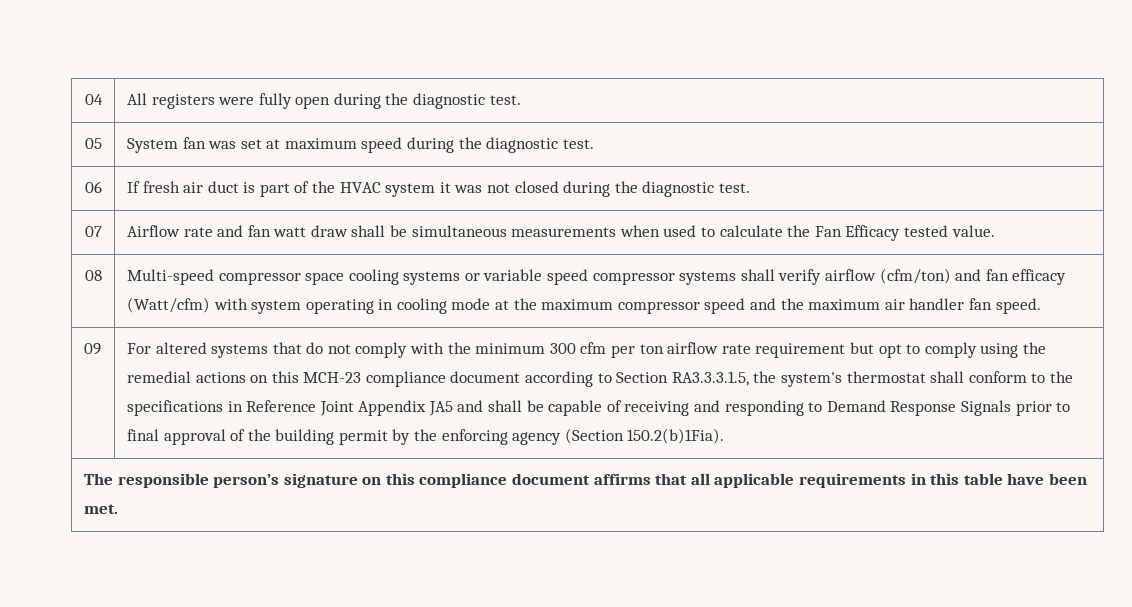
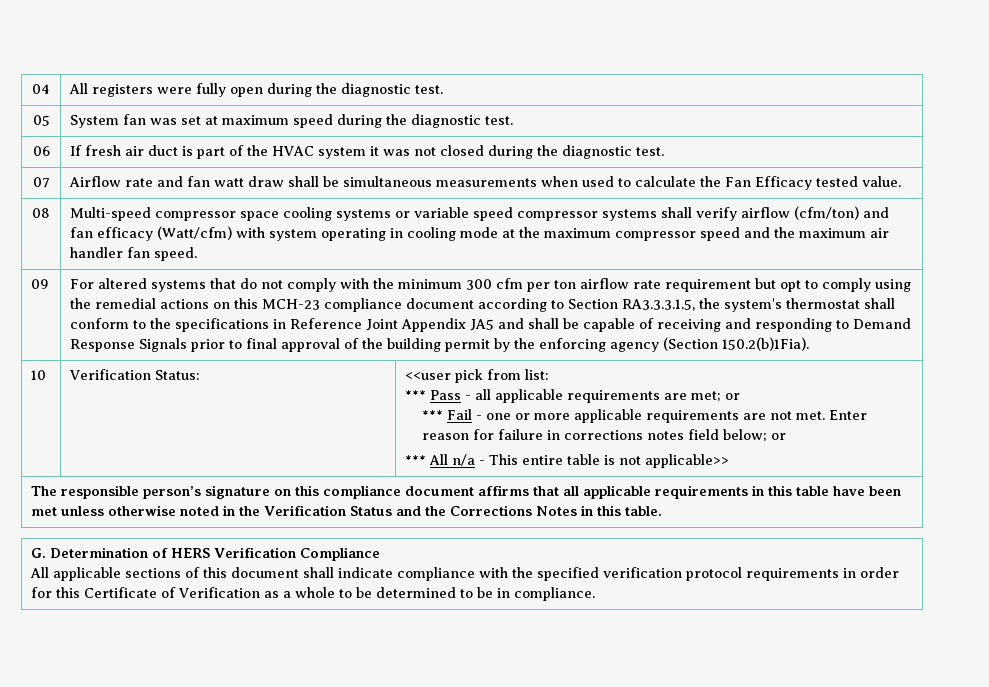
(725, 436) none -> [31,370,47,380] [69,369,201,380] [405,369,550,383] [405,389,741,403] [421,409,867,423] [421,429,786,442] [405,454,730,468] // 10 | Verification Status: | <<user pick from list: // *** Pass - all applicable requirements are met; or // *** Fail - one or more applicable requirements are not met. Enter reason for failure in corrections notes field below; or // *** All n/a - This entire table is not applicable>>
[83,504,118,514] met. -> [31,505,663,516] [31,547,381,561] [30,567,900,581] [31,587,596,601] met unless otherwise noted in the Verification Status and the Corrections Notes in this table. // G. Determination of HERS Verification Compliance // All applicable sections of this document shall indicate compliance with the specified verification protocol requirements in order for this Certificate of Verification as a whole to be determined to be in compliance.

